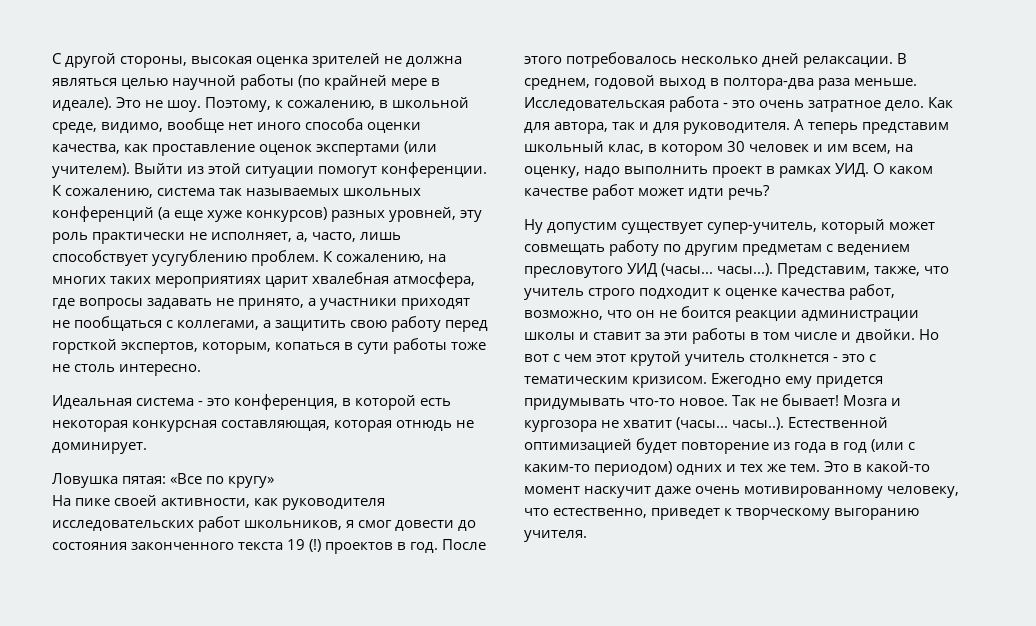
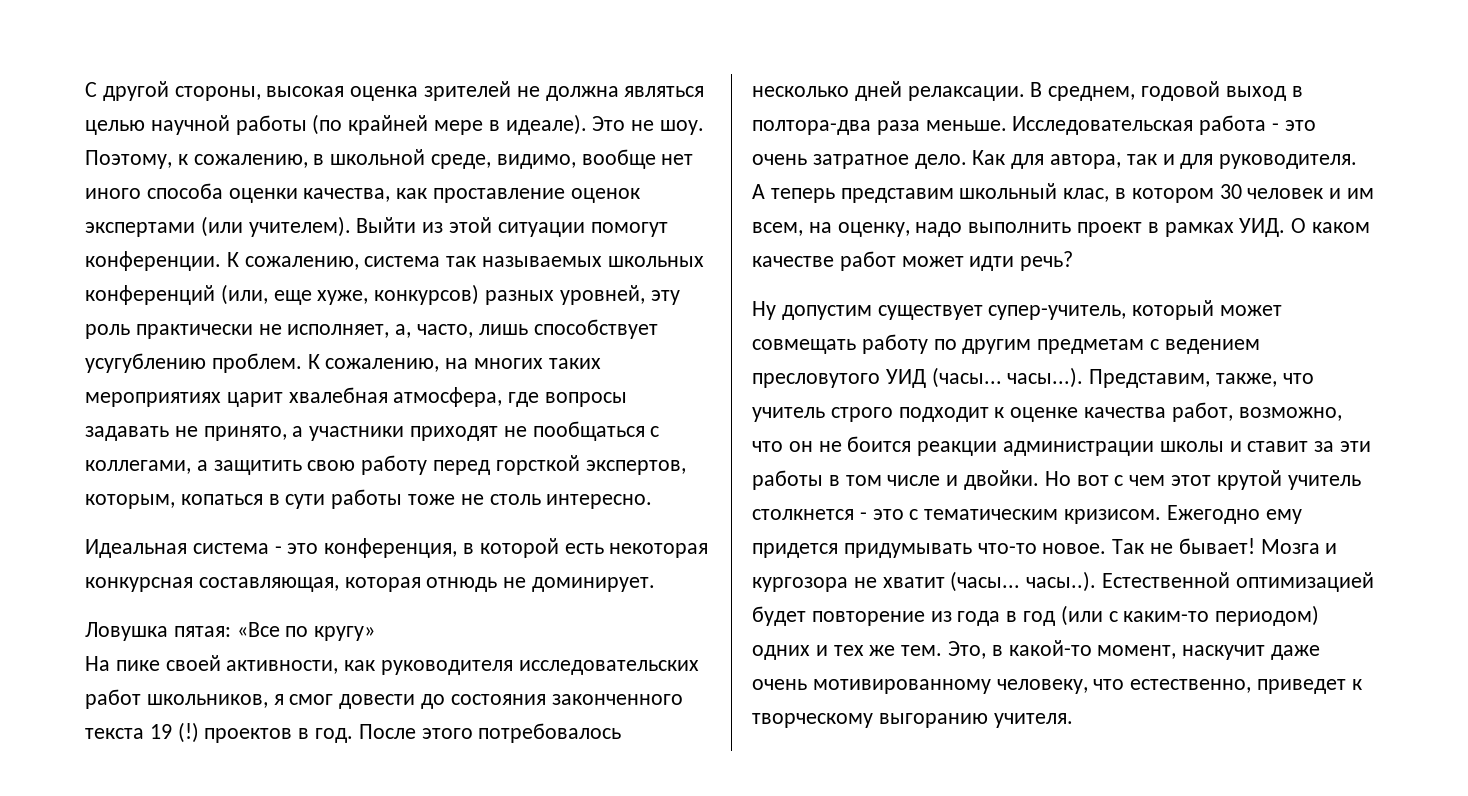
[158,207,243,222] (а еще хуже -> [220,284,369,305] (или, еще хуже,
[824,461,850,472] Это -> [948,641,987,659] Это,
[524,486,580,494] момент -> [1097,645,1177,659] момент,

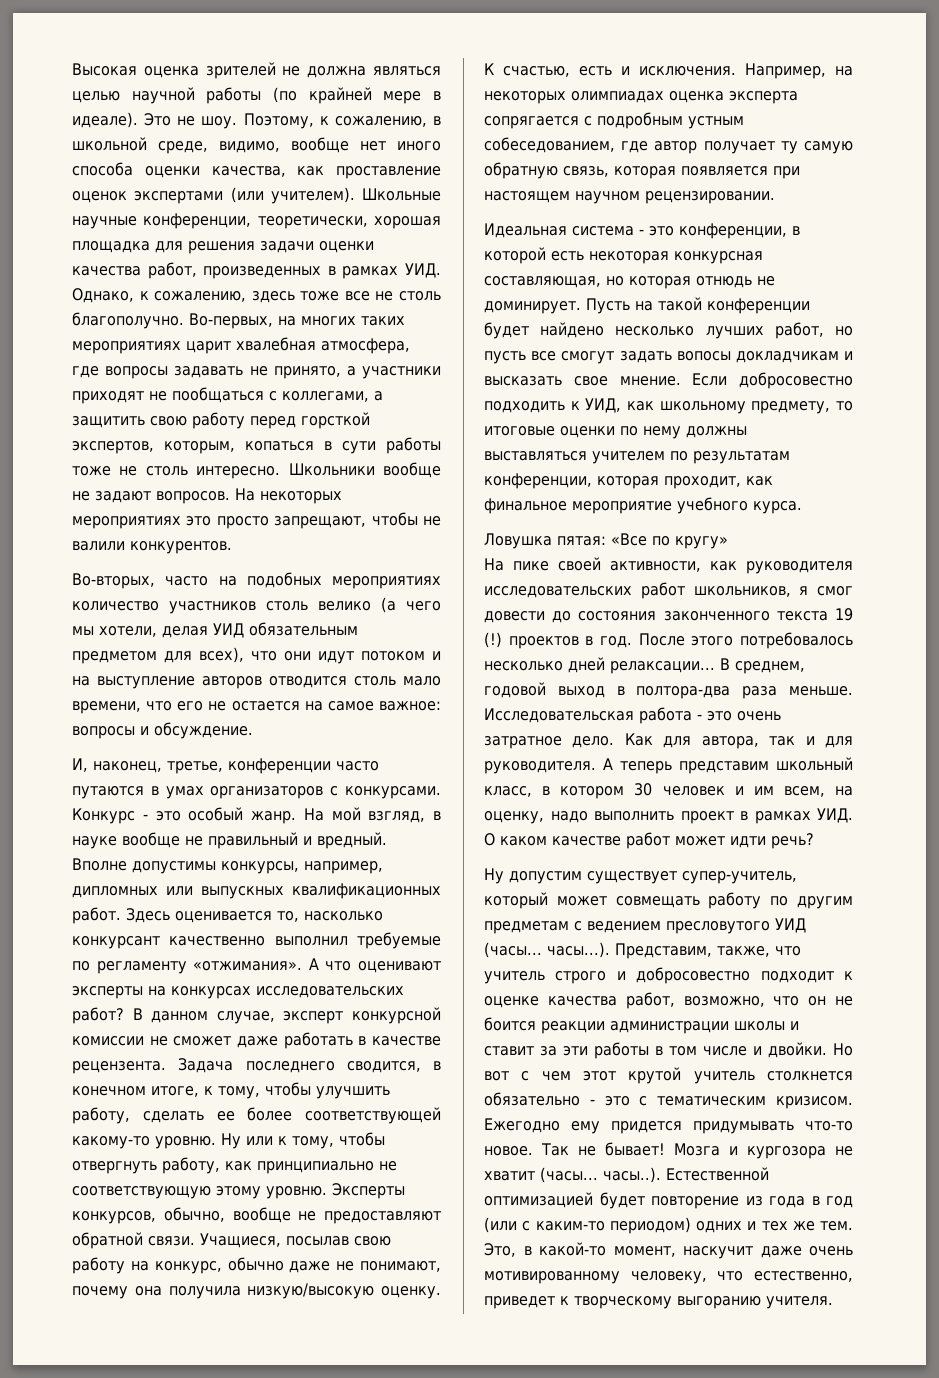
[85,81,345,101] С другой стороны, высокая -> [72,63,137,76] Высокая
[356,217,668,237] [85,251,704,271] [85,284,680,305] [85,319,658,339] [85,353,440,373] Выйти из этой ситуации помогут конференции. К сожалению, система так называемых школьных конференций (или, еще хуже, конкурсов) разных уровней, эту роль практически не исполняет, а, часто, лишь способствует усугублению проблем. К сожалению, -> [362,188,441,201] [72,213,441,229] [72,241,374,254] [72,262,441,279] [72,288,441,303] [72,312,273,329] Школьные научные конференции, теоретически, хорошая площадка для решения задачи оценки качества работ, произведенных в рамках УИД. Однако, к сожалению, здесь тоже все не столь благополучно. Во-первых,
(653, 501) none -> [288,462,441,478] [72,488,342,504] [72,512,441,529] [72,541,232,554] [72,572,441,589] [72,597,441,614] [72,622,358,638] [72,647,441,664] [72,676,441,689] [72,701,441,714] [72,722,253,739] [72,758,379,774] [72,786,441,799] [72,807,441,824] [72,832,387,849] [72,858,383,874] [72,883,441,899] [72,907,383,924] [72,932,441,949] [72,958,441,974] [72,986,404,999] [72,1007,441,1024] [72,1032,441,1049] [72,1058,441,1074] [72,1082,390,1099] [72,1107,441,1124] [72,1132,385,1149] [72,1157,397,1174] [72,1183,405,1199] [72,1207,441,1224] [72,1232,391,1249] [72,1257,441,1274] [72,1283,441,1299] [484,63,853,79] [484,91,798,104] [484,112,744,129] [484,137,853,154] [484,162,800,179] [484,191,775,204] Школьники вообще не задают вопросов. На некоторых мероприятиях это просто запрещают, чтобы не валили конкурентов. // Во-вторых, часто на подобных мероприятиях количество участников столь велико (а чего мы хотели, делая УИД обязательным предметом для всех), что они идут потоком и на выступление авторов отводится столь мало времени, что его не остается на самое важное: вопросы и обсуждение. // И, наконец, третье, конференции часто путаются в умах организаторов с конкурсами. Конкурс - это особый жанр. На мой взгляд, в науке вообще не правильный и вредный. Вполне допустимы конкурсы, например, дипломных или выпускных квалификационных работ. Здесь оценивается то, насколько конкурсант качественно выполнил требуемые по регламенту «отжимания». А что оценивают эксперты на конкурсах исследовательских работ? В данном случае, эксперт конкурсной комиссии не сможет даже работать в качестве рецензента. Задача последнего сводится, в конечном итоге, к тому, чтобы улучшить работу, сделать ее более соответствующей какому-то уровню. Ну или к тому, чтобы отвергнуть работу, как принципиально не соответствующую этому уровню. Эксперты конкурсов, обычно, вообще не предоставляют обратной связи. Учащиеся, посылав свою работу на конкурс, обычно даже не понимают, почему она получила низкую/высокую оценку. К счастью, есть и исключения. Например, на некоторых олимпиадах оценка эксперта сопрягается с подробным устным собеседованием, где автор получает ту самую обратную связь, которая появляется при настоящем научном рецензировании.
[324,538,458,558] конференция, -> [679,223,787,239] конференции,
(339, 584) none -> [606,276,624,286] но
(656, 584) none -> [586,297,810,314] [484,322,853,339] [484,351,853,364] [484,372,853,389] [484,398,853,414] [484,426,747,439] [484,451,790,464] [484,473,773,489] [484,497,802,514] Пусть на такой конференции будет найдено несколько лучших работ, но пусть все смогут задать вопосы докладчикам и высказать свое мнение. Если добросовестно подходить к УИД, как школьному предмету, то итоговые оценки по нему должны выставляться учителем по результатам конференции, которая проходит, как финальное мероприятие учебного курса.
[907,86,1025,101] релаксации. -> [610,661,715,674] релаксации...
[1063,188,1110,202] клас, -> [484,786,532,797] класс,
(893, 414) none -> [616,967,751,984] и добросовестно
(854, 514) none -> [484,1092,580,1106] обязательно

